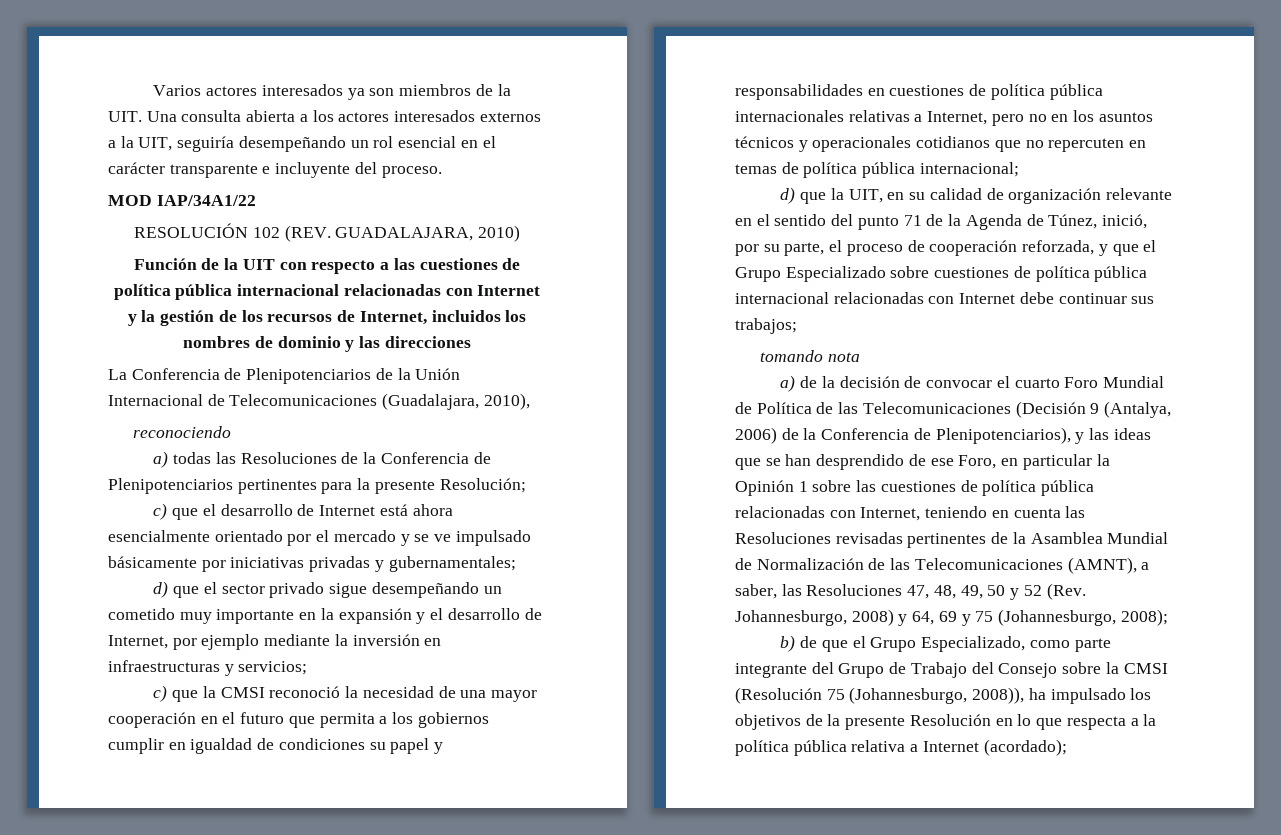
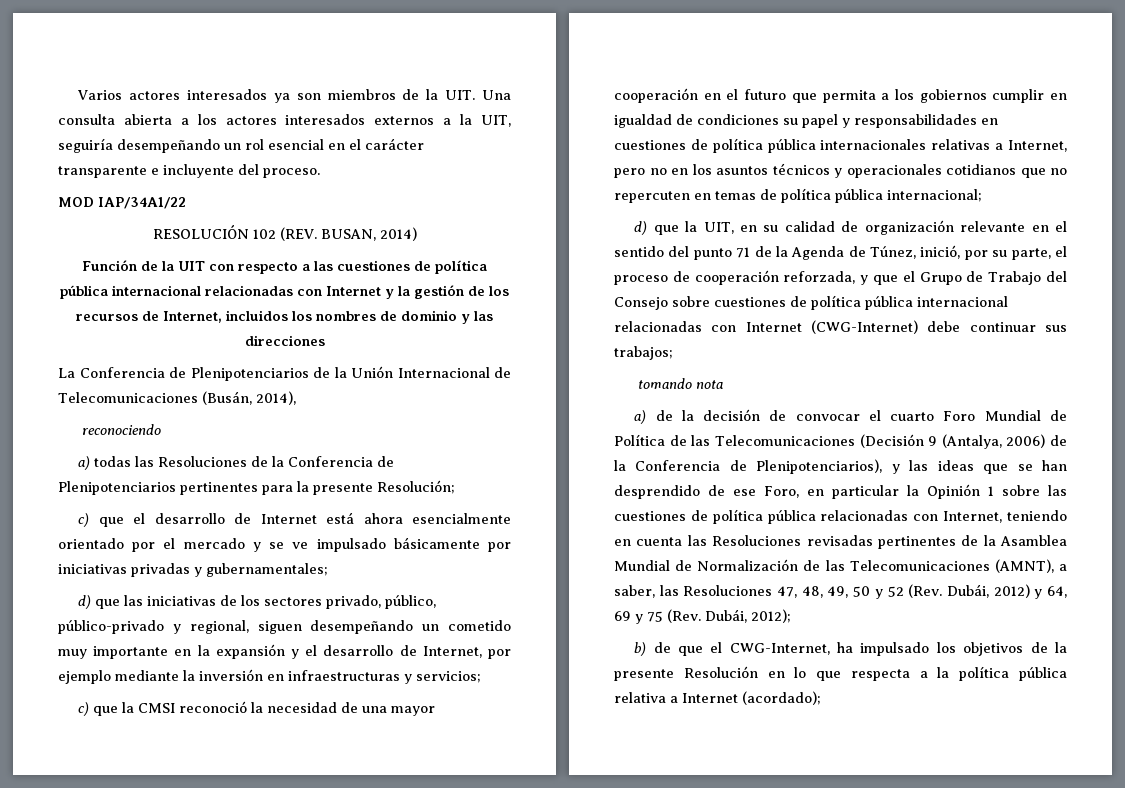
[335,225,520,242] GUADALAJARA, 2010) -> [320,227,417,241] BUSAN, 2014)
[382,393,530,410] (Guadalajara, 2010), -> [201,391,296,405] (Busán, 2014),
[203,582,368,598] el sector privado sigue -> [124,595,437,609] [58,620,302,634] las iniciativas de los sectores privado, público, público-privado y regional, siguen
[785,266,886,282] Especializado -> [966,271,1067,285] [614,297,668,310] de Trabajo del Consejo
(1016, 298) none -> [811,320,918,334] (CWG-Internet)
[735,609,894,626] Johannesburgo, 2008) -> [946,584,1030,598] Dubái, 2012)
[998,609,1168,626] (Johannesburgo, 2008); -> [667,609,791,623] (Rev. Dubái, 2012);
[870,636,1111,652] [735,662,1168,678] [735,687,1025,704] Grupo Especializado, como parte integrante del Grupo de Trabajo del Consejo sobre la CMSI (Resolución 75 (Johannesburgo, 2008)), -> [729,643,830,655] CWG-Internet,

